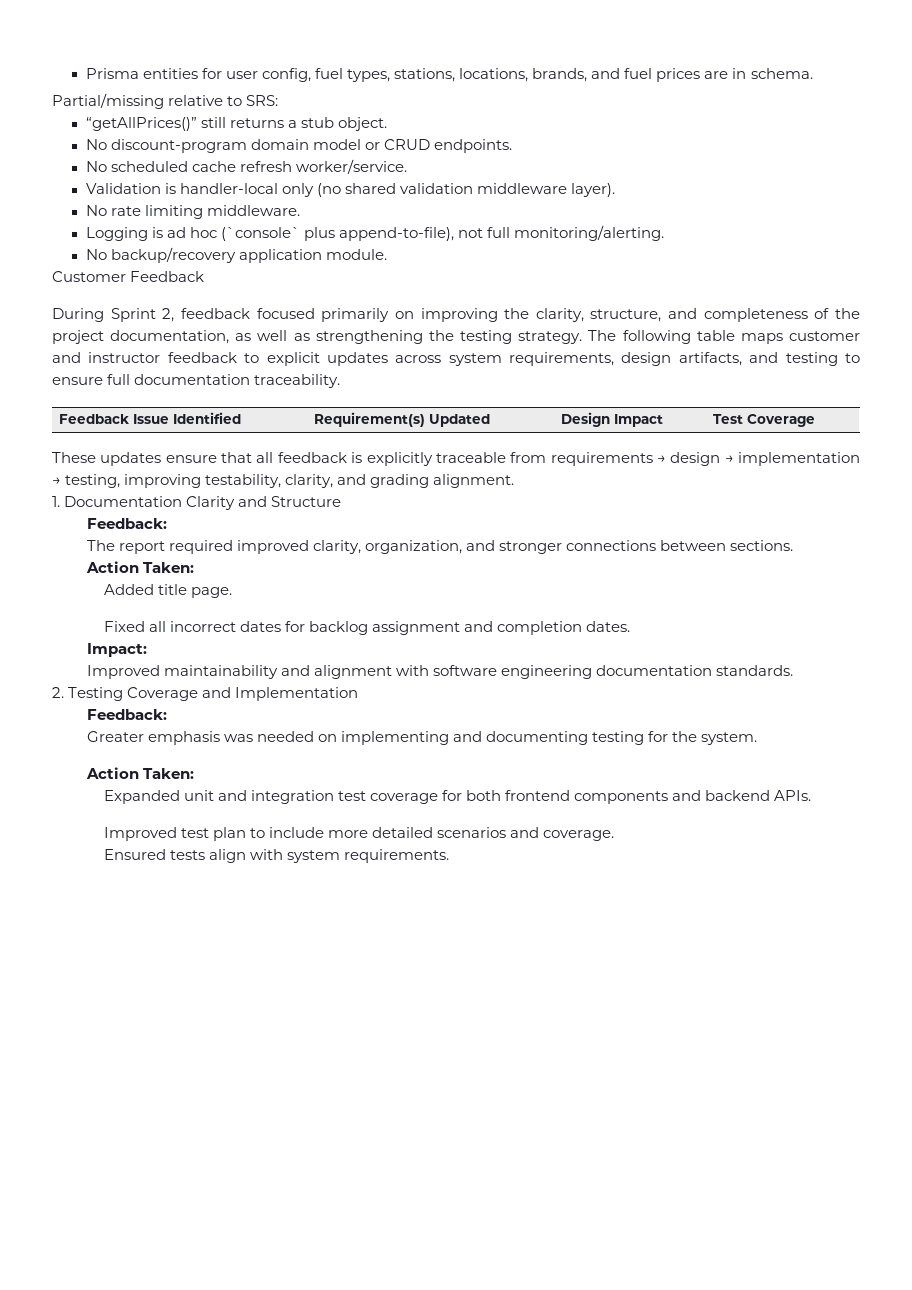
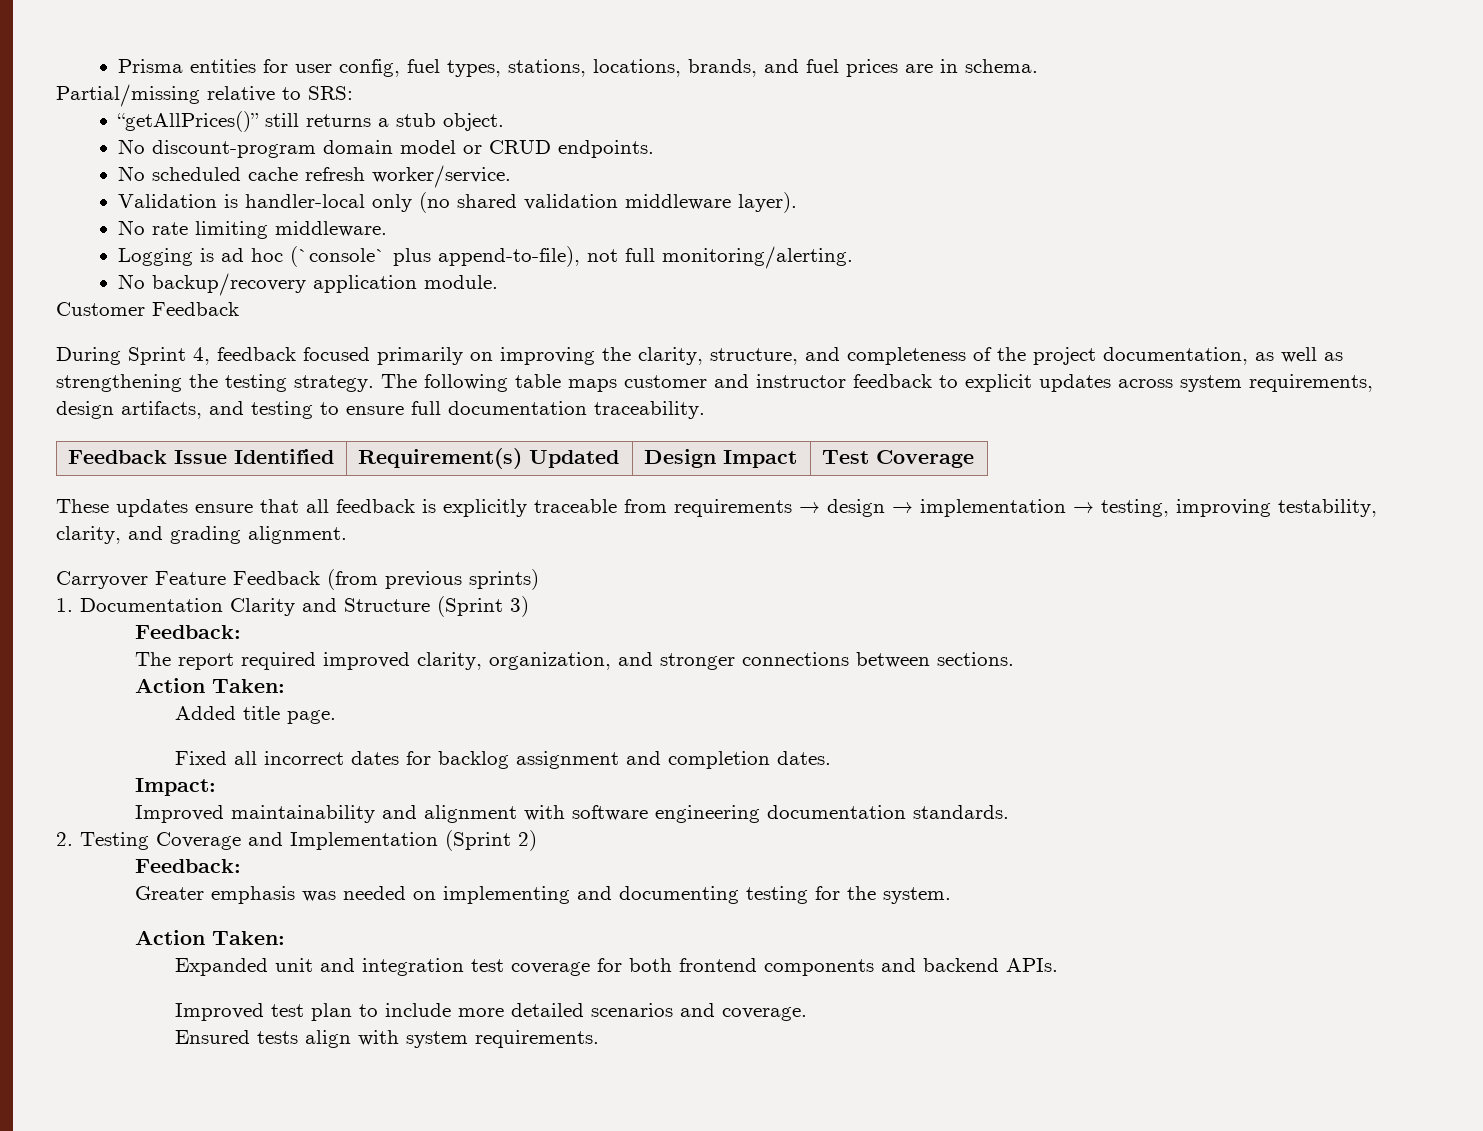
[162,308,175,322] 2, -> [193,347,210,365] 4,
(515, 481) none -> [56,569,539,590] // Carryover Feature Feedback (from previous sprints)
(342, 501) none -> [437,596,529,617] (Sprint 3)
(359, 694) none -> [445,830,537,851] (Sprint 2)

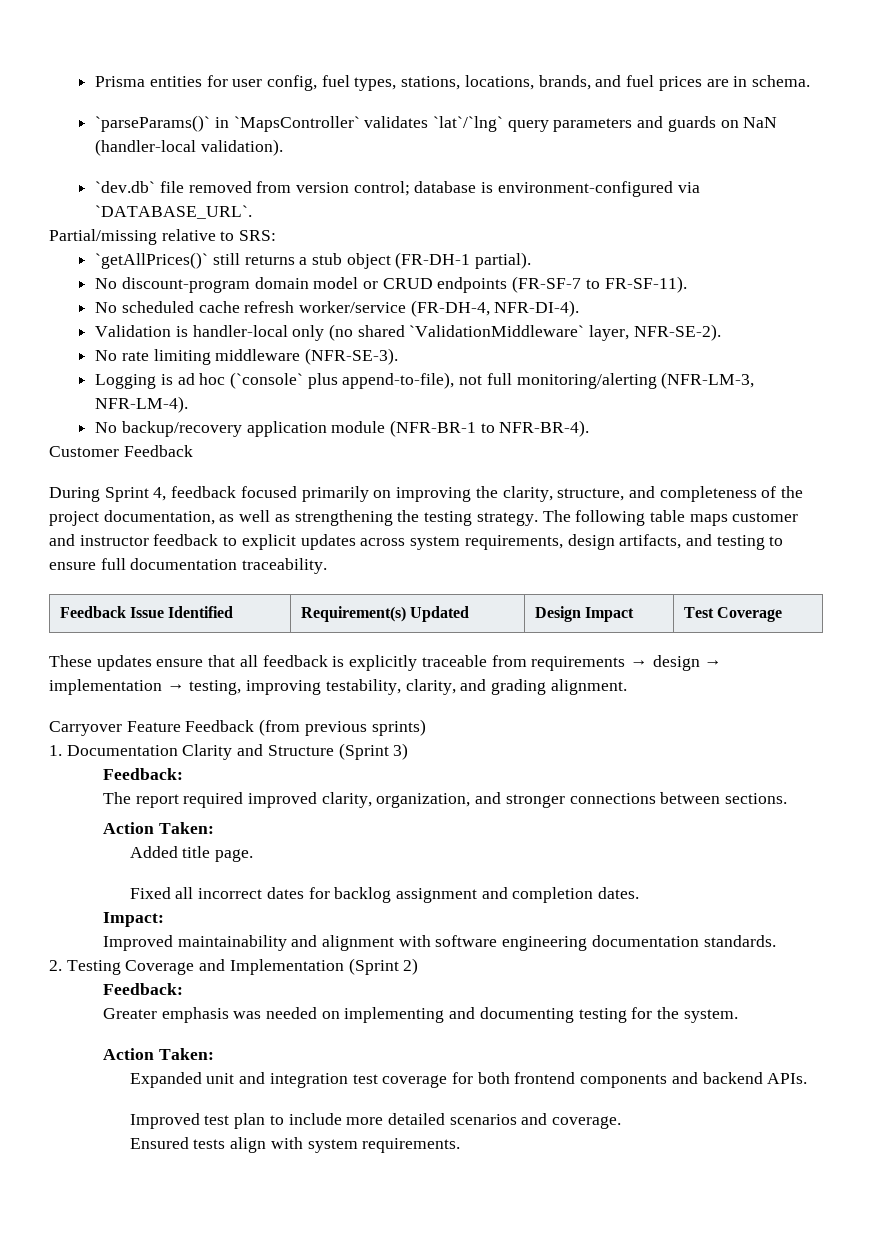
(1039, 66) none -> [95,115,778,132] [95,139,283,156] [95,181,700,197] [95,205,253,219] // `parseParams()` in `MapsController` validates `lat`/`lng` query parameters and guards on NaN (handler-local validation). // `dev.db` file removed from version control; database is environment-configured via `DATABASE_URL`.
[117,111,260,132] “getAllPrices()” -> [95,252,209,269] `getAllPrices()`
[443,113,505,131] object. -> [346,252,532,269] object (FR-DH-1 partial).
[558,140,655,158] endpoints. -> [437,276,687,293] endpoints (FR-SF-7 to FR-SF-11).
[372,165,512,188] worker/service. -> [299,300,580,317] worker/service (FR-DH-4, NFR-DI-4).
[524,192,798,213] validation middleware layer). -> [409,324,721,341] `ValidationMiddleware` layer, NFR-SE-2).
[275,221,388,237] middleware. -> [215,348,399,365] middleware (NFR-SE-3).
[662,246,854,269] monitoring/alerting. -> [516,372,755,389] [95,396,189,413] monitoring/alerting (NFR-LM-3, NFR-LM-4).
[424,275,499,289] module. -> [331,420,590,437] module (NFR-BR-1 to NFR-BR-4).

